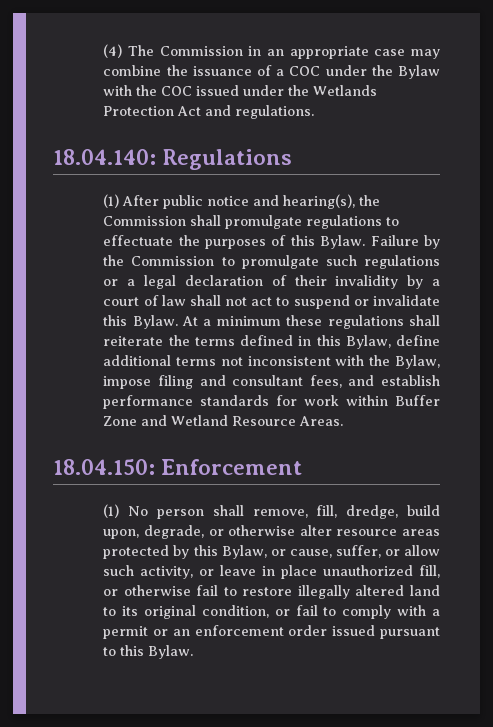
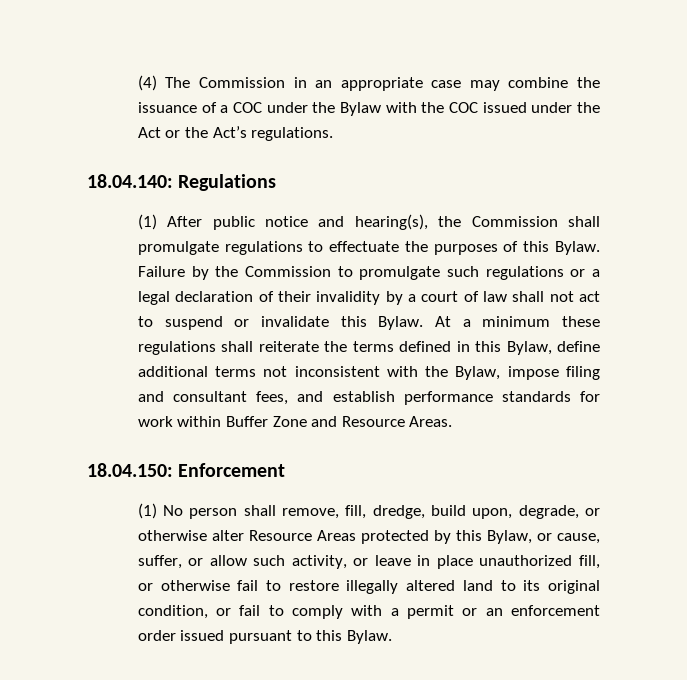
[313,85,378,96] [103,105,232,116] Wetlands Protection Act and -> [137,126,247,138] Act or the Act’s
[171,415,229,426] Wetland -> (338, 421) none
[336,529,440,536] resource areas -> [248,530,356,541] Resource Areas

